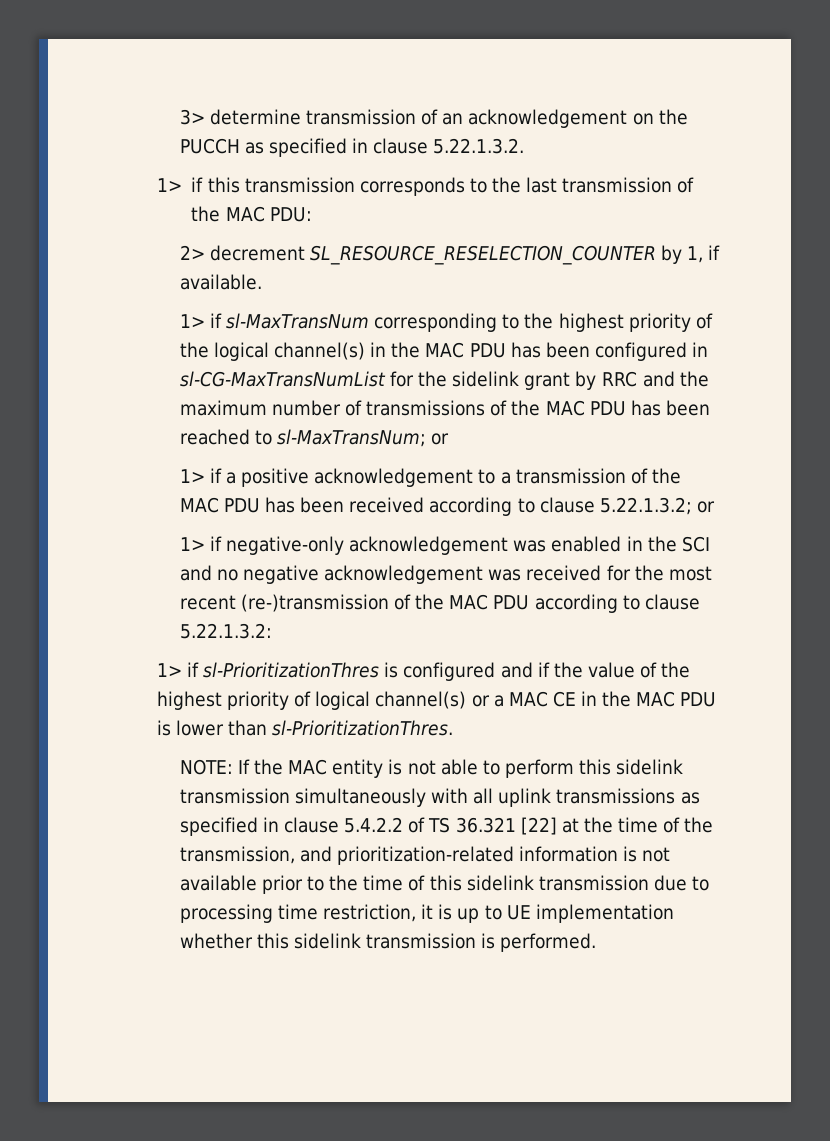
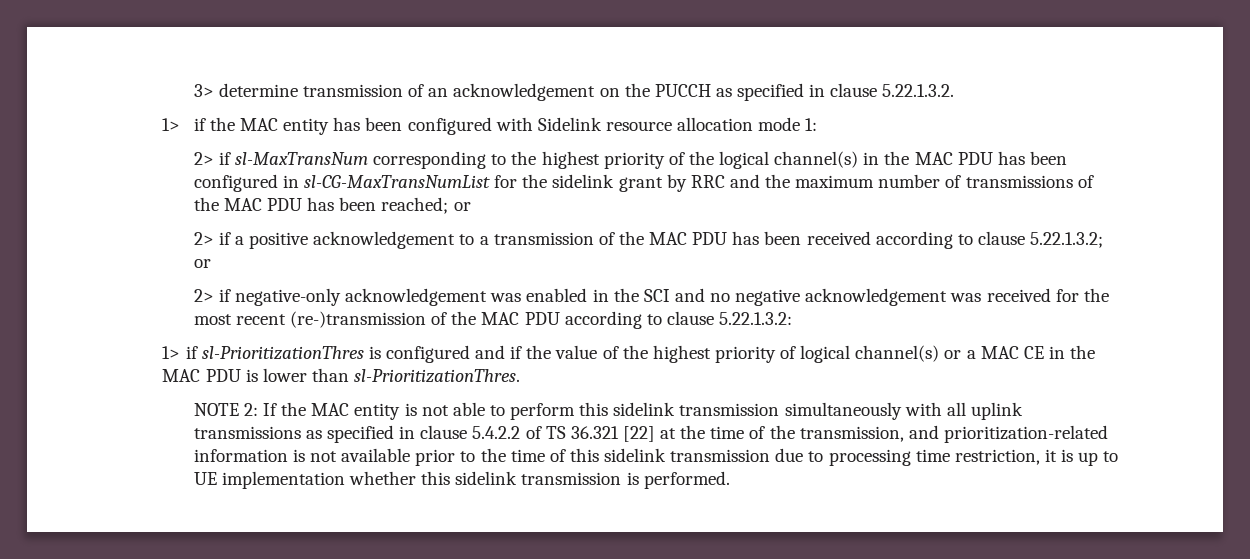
[207,177,695,196] [191,206,312,222] [179,245,721,265] [179,274,262,290] [179,314,205,328] this transmission corresponds to the last transmission of the MAC PDU: // 2> decrement SL_RESOURCE_RESELECTION_COUNTER by 1, if available. // 1> -> [209,117,818,135] [193,152,214,165] the MAC entity has been configured with Sidelink resource allocation mode 1: // 2>
[179,429,450,447] [179,469,205,483] reached to sl-MaxTransNum; or // 1> -> [381,197,471,214] [193,232,214,245] reached; or // 2>
[179,537,205,551] 1> -> [193,289,214,302] 2>
[179,759,233,775] NOTE: -> [193,403,258,416] NOTE 2:

